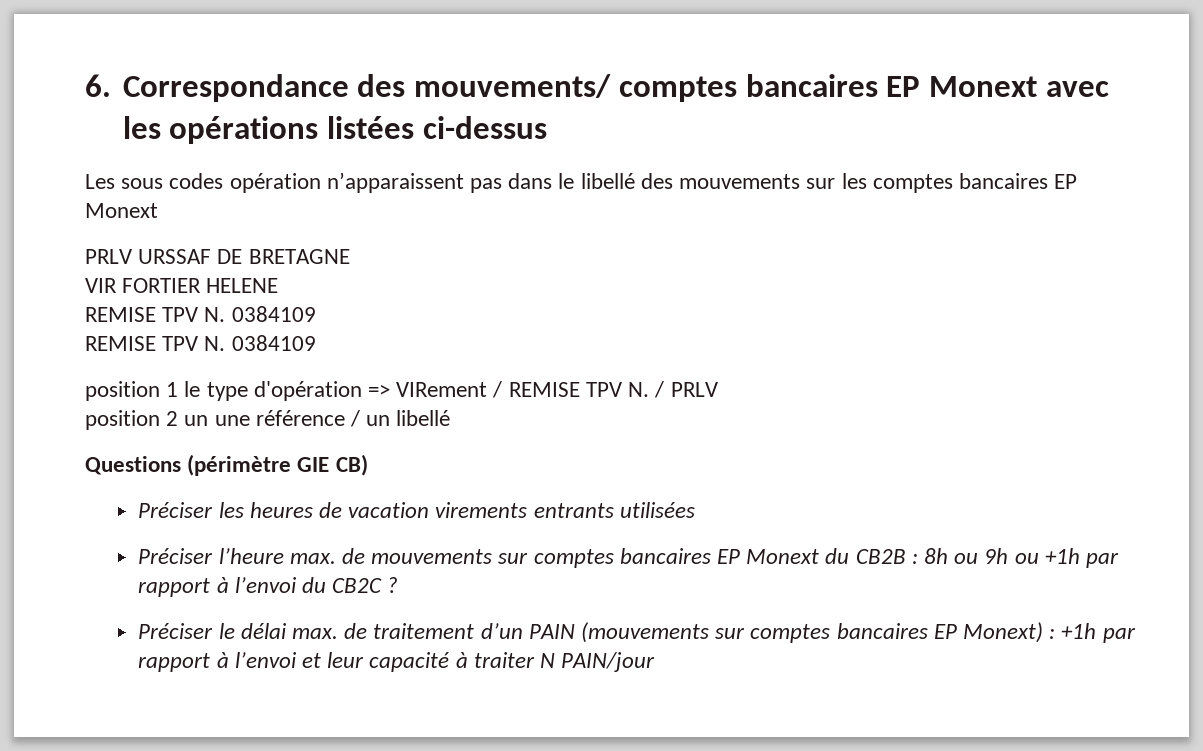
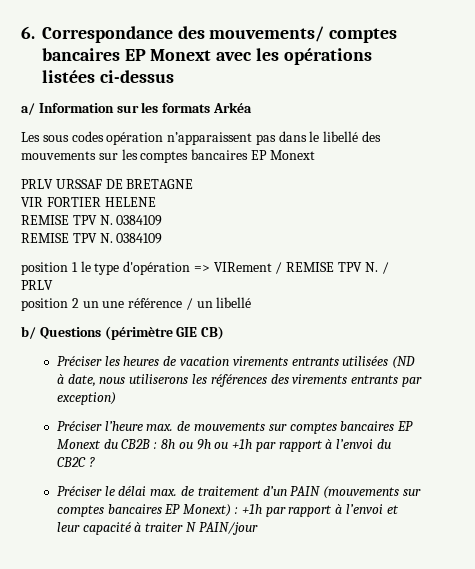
(547, 127) none -> [21,102,252,115] // a/ Information sur les formats Arkéa
(451, 418) none -> [21,326,36,339] b/
(695, 510) none -> [392,356,416,369] [56,374,422,387] [56,392,116,405] (ND à date, nous utiliserons les références des virements entrants par exception)

